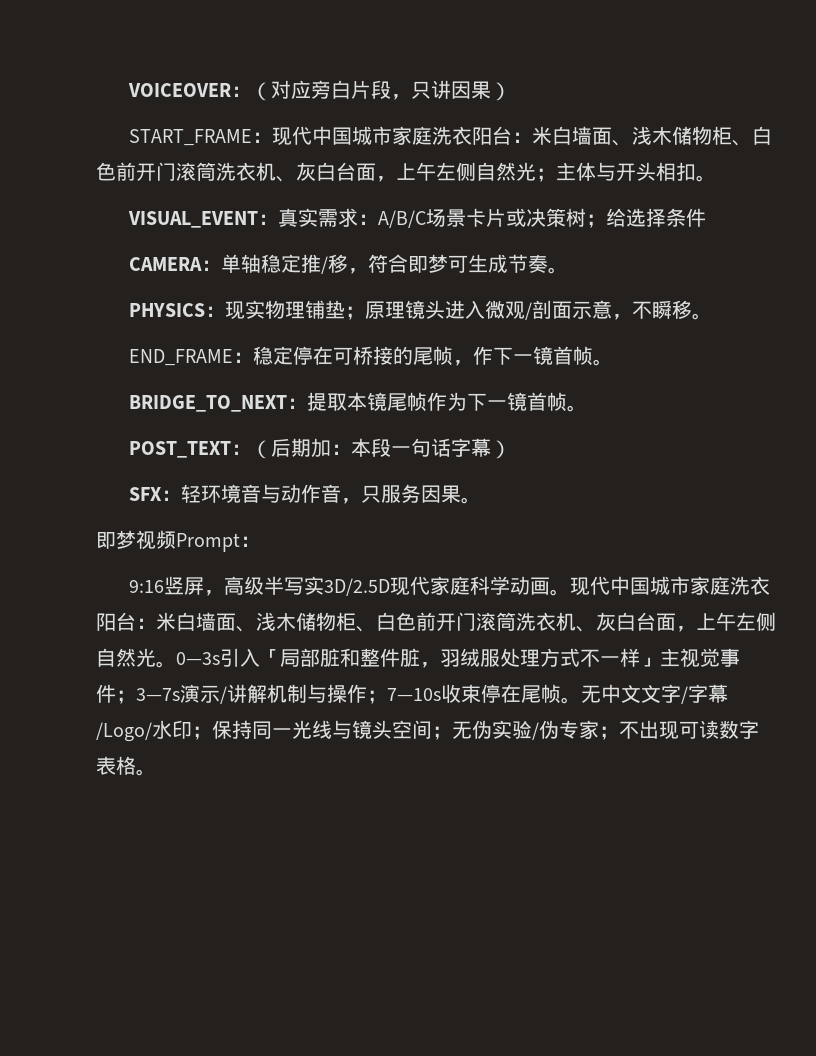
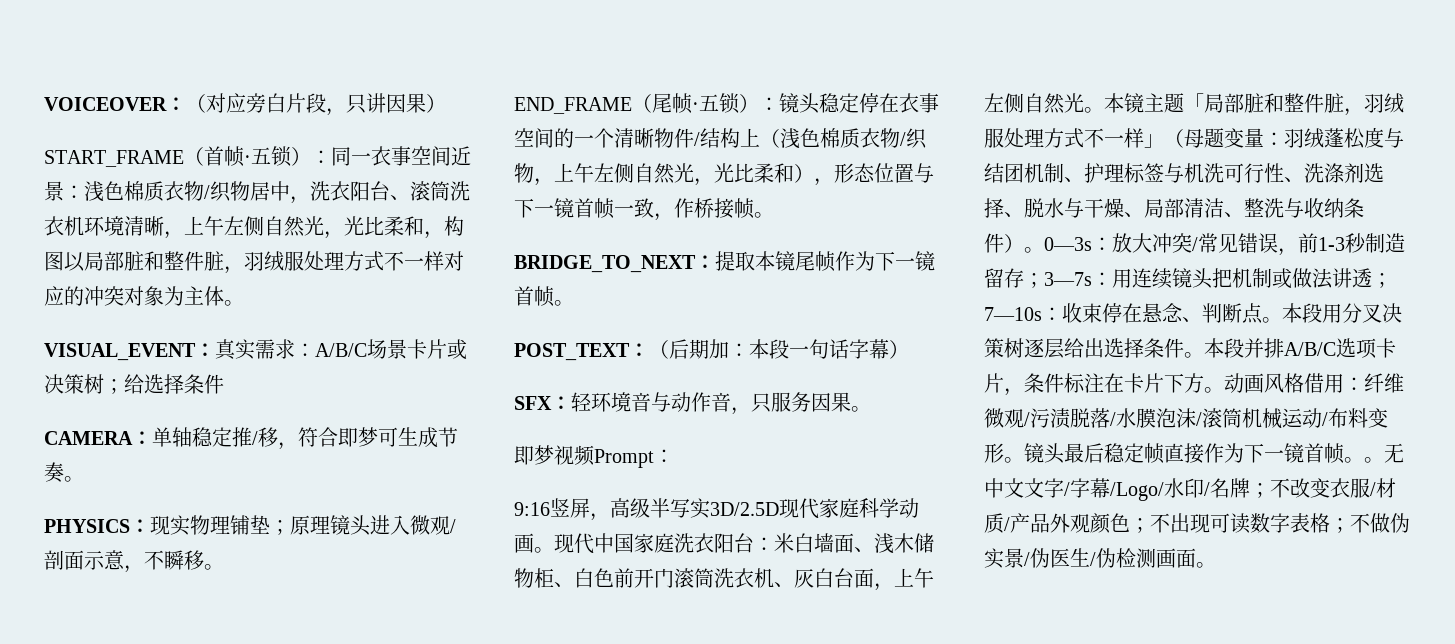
[252,126,773,146] [96,162,696,182] ：现代中国城市家庭洗衣阳台：米白墙面、浅木储物柜、白色前开门滚筒洗衣机、灰白台面，上午左侧自然光；主体与开头相扣 -> [184,146,471,167] [44,181,470,204] [44,216,464,239] [44,251,464,274] [44,286,224,306] （首帧·五锁）：同一衣事空间近景：浅色棉质衣物/织物居中，洗衣阳台、滚筒洗衣机环境清晰，上午左侧自然光，光比柔和，构图以局部脏和整件脏，羽绒服处理方式不一样对应的冲突对象为主体
[233,346,574,366] ：稳定停在可桥接的尾帧，作下一镜首 -> [632,93,939,114] [514,128,927,149] [514,163,934,186] [514,198,734,221] （尾帧·五锁）：镜头稳定停在衣事空间的一个清晰物件/结构上（浅色棉质衣物/织物，上午左侧自然光，光比柔和），形态位置与下一镜首帧一致，作桥接
[650,576,691,595] 城市 -> (634, 543) none
[176,648,260,667] 0—3s引入 -> [1104,93,1184,113] 本镜主题
[660,648,740,668] [96,684,561,704] 主视觉事件；3—7s演示/讲解机制与操作；7—10s收束停在尾帧 -> [1164,127,1404,149] [984,163,1384,183] [984,198,1364,218] [984,233,1405,256] [984,268,1392,289] [984,303,1402,324] [984,338,1396,359] [984,373,1404,396] [984,408,1388,429] [984,443,1364,464] （母题变量：羽绒蓬松度与结团机制、护理标签与机洗可行性、洗涤剂选择、脱水与干燥、局部清洁、整洗与收纳条件）。0—3s：放大冲突/常见错误，前1-3秒制造留存；3—7s：用连续镜头把机制或做法讲透；7—10s：收束停在悬念、判断点。本段用分叉决策树逐层给出选择条件。本段并排A/B/C选项卡片，条件标注在卡片下方。动画风格借用：纤维微观/污渍脱落/水膜泡沫/滚筒机械运动/布料变形。镜头最后稳定帧直接作为下一镜首帧。
[192,720,599,740] ；保持同一光线与镜头空间；无伪实验/伪专家 -> [1204,478,1396,498] [984,513,1130,534] /名牌；不改变衣服/材质/产品外观颜色
(136, 765) none -> [1330,513,1410,533] [984,548,1196,569] ；不做伪实景/伪医生/伪检测画面

